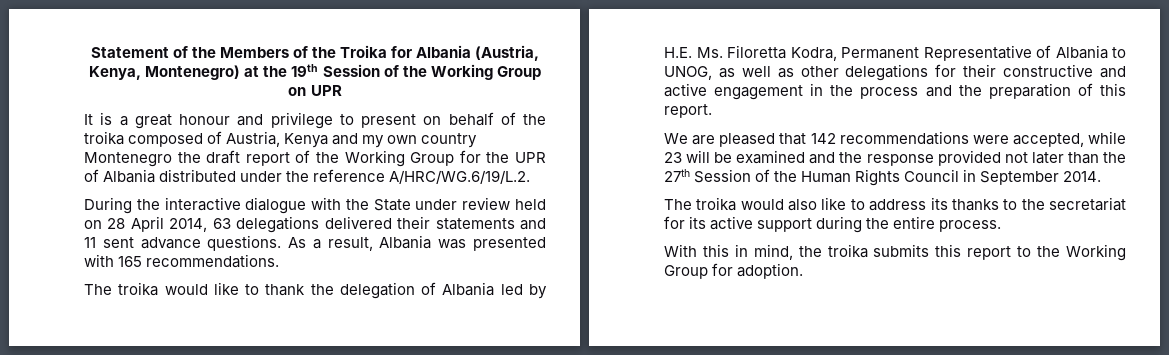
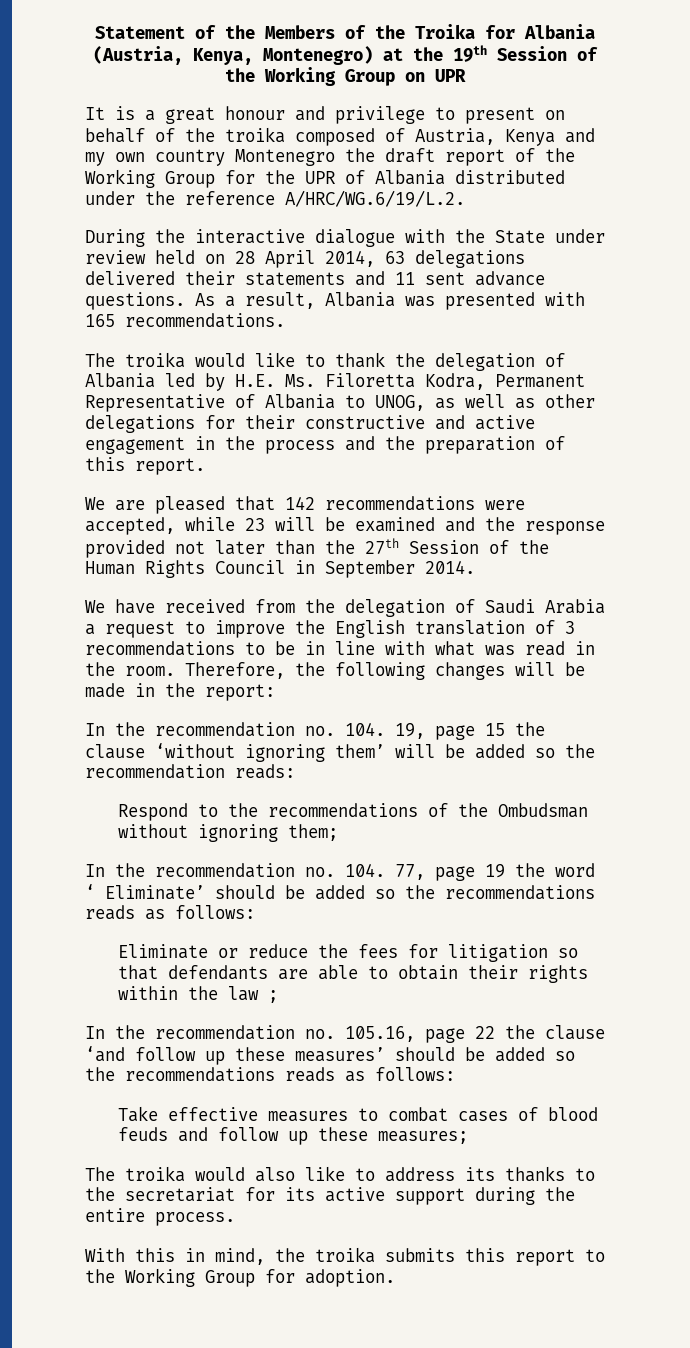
(1102, 176) none -> [85,599,605,617] [85,620,575,638] [85,641,595,656] [85,662,585,680] [85,683,275,701] [85,722,545,740] [85,743,595,762] [85,764,295,779] [117,803,588,821] [117,824,338,842] [85,863,595,881] [85,884,595,900] [85,905,255,920] [117,944,578,962] [117,965,588,983] [117,986,278,1003] [85,1025,605,1043] [85,1046,575,1065] [85,1067,455,1082] [117,1106,598,1122] [117,1127,468,1145] // We have received from the delegation of Saudi Arabia a request to improve the English translation of 3 recommendations to be in line with what was read in the room. Therefore, the following changes will be made in the report: // In the recommendation no. 104. 19, page 15 the clause ‘without ignoring them’ will be added so the recommendation reads: // Respond to the recommendations of the Ombudsman without ignoring them; // In the recommendation no. 104. 77, page 19 the word ‘ Eliminate’ should be added so the recommendations reads as follows: // Eliminate or reduce the fees for litigation so that defendants are able to obtain their rights within the law ; // In the recommendation no. 105.16, page 22 the clause ‘and follow up these measures’ should be added so the recommendations reads as follows: // Take effective measures to combat cases of blood feuds and follow up these measures;

